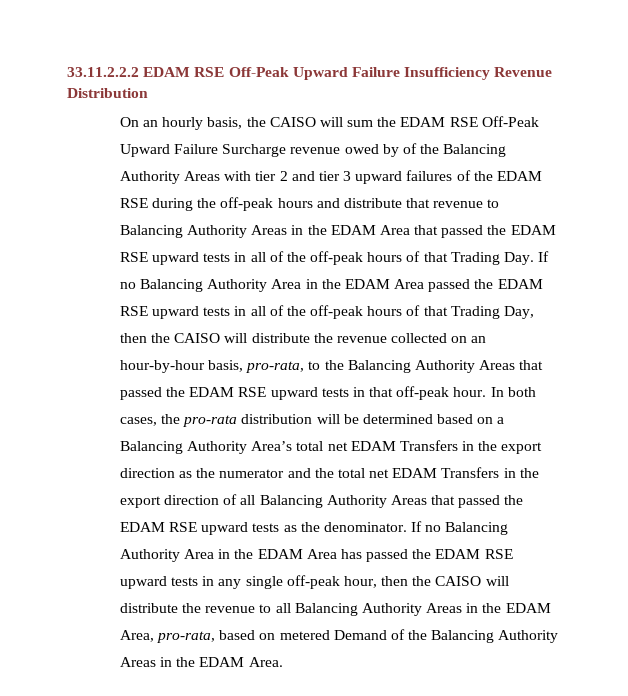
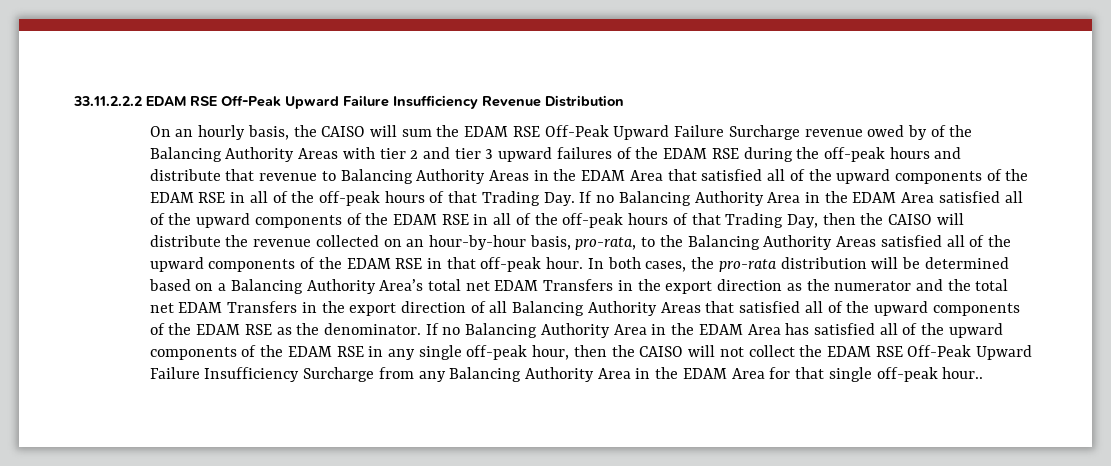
[441,225,556,238] [119,252,231,265] passed the EDAM RSE upward tests -> [701,169,1029,184] [149,192,226,203] satisfied all of the upward components of the EDAM RSE
[428,279,543,292] [119,306,231,319] passed the EDAM RSE upward tests -> [938,191,1023,203] [149,213,469,228] satisfied all of the upward components of the EDAM RSE
[519,360,544,370] [119,387,349,400] that passed the EDAM RSE upward tests -> [880,235,1012,247] [149,257,423,272] satisfied all of the upward components of the EDAM RSE
[458,495,524,508] [119,522,280,535] passed the EDAM RSE upward tests -> [739,301,1020,316] [149,323,272,335] satisfied all of the upward components of the EDAM RSE
[366,549,513,562] [119,576,198,589] passed the EDAM RSE upward tests -> [814,323,1003,338] [149,345,364,360] satisfied all of the upward components of the EDAM RSE
[119,603,551,616] [119,629,559,643] [119,657,283,667] distribute the revenue to all Balancing Authority Areas in the EDAM Area, pro-rata, based on metered Demand of the Balancing Authority Areas in the EDAM Area. -> [719,345,1033,360] [149,367,984,382] not collect the EDAM RSE Off-Peak Upward Failure Insufficiency Surcharge from any Balancing Authority Area in the EDAM Area for that single off-peak hour..

